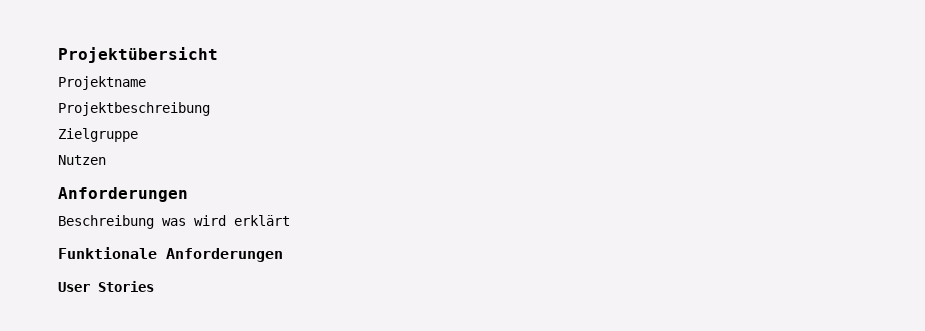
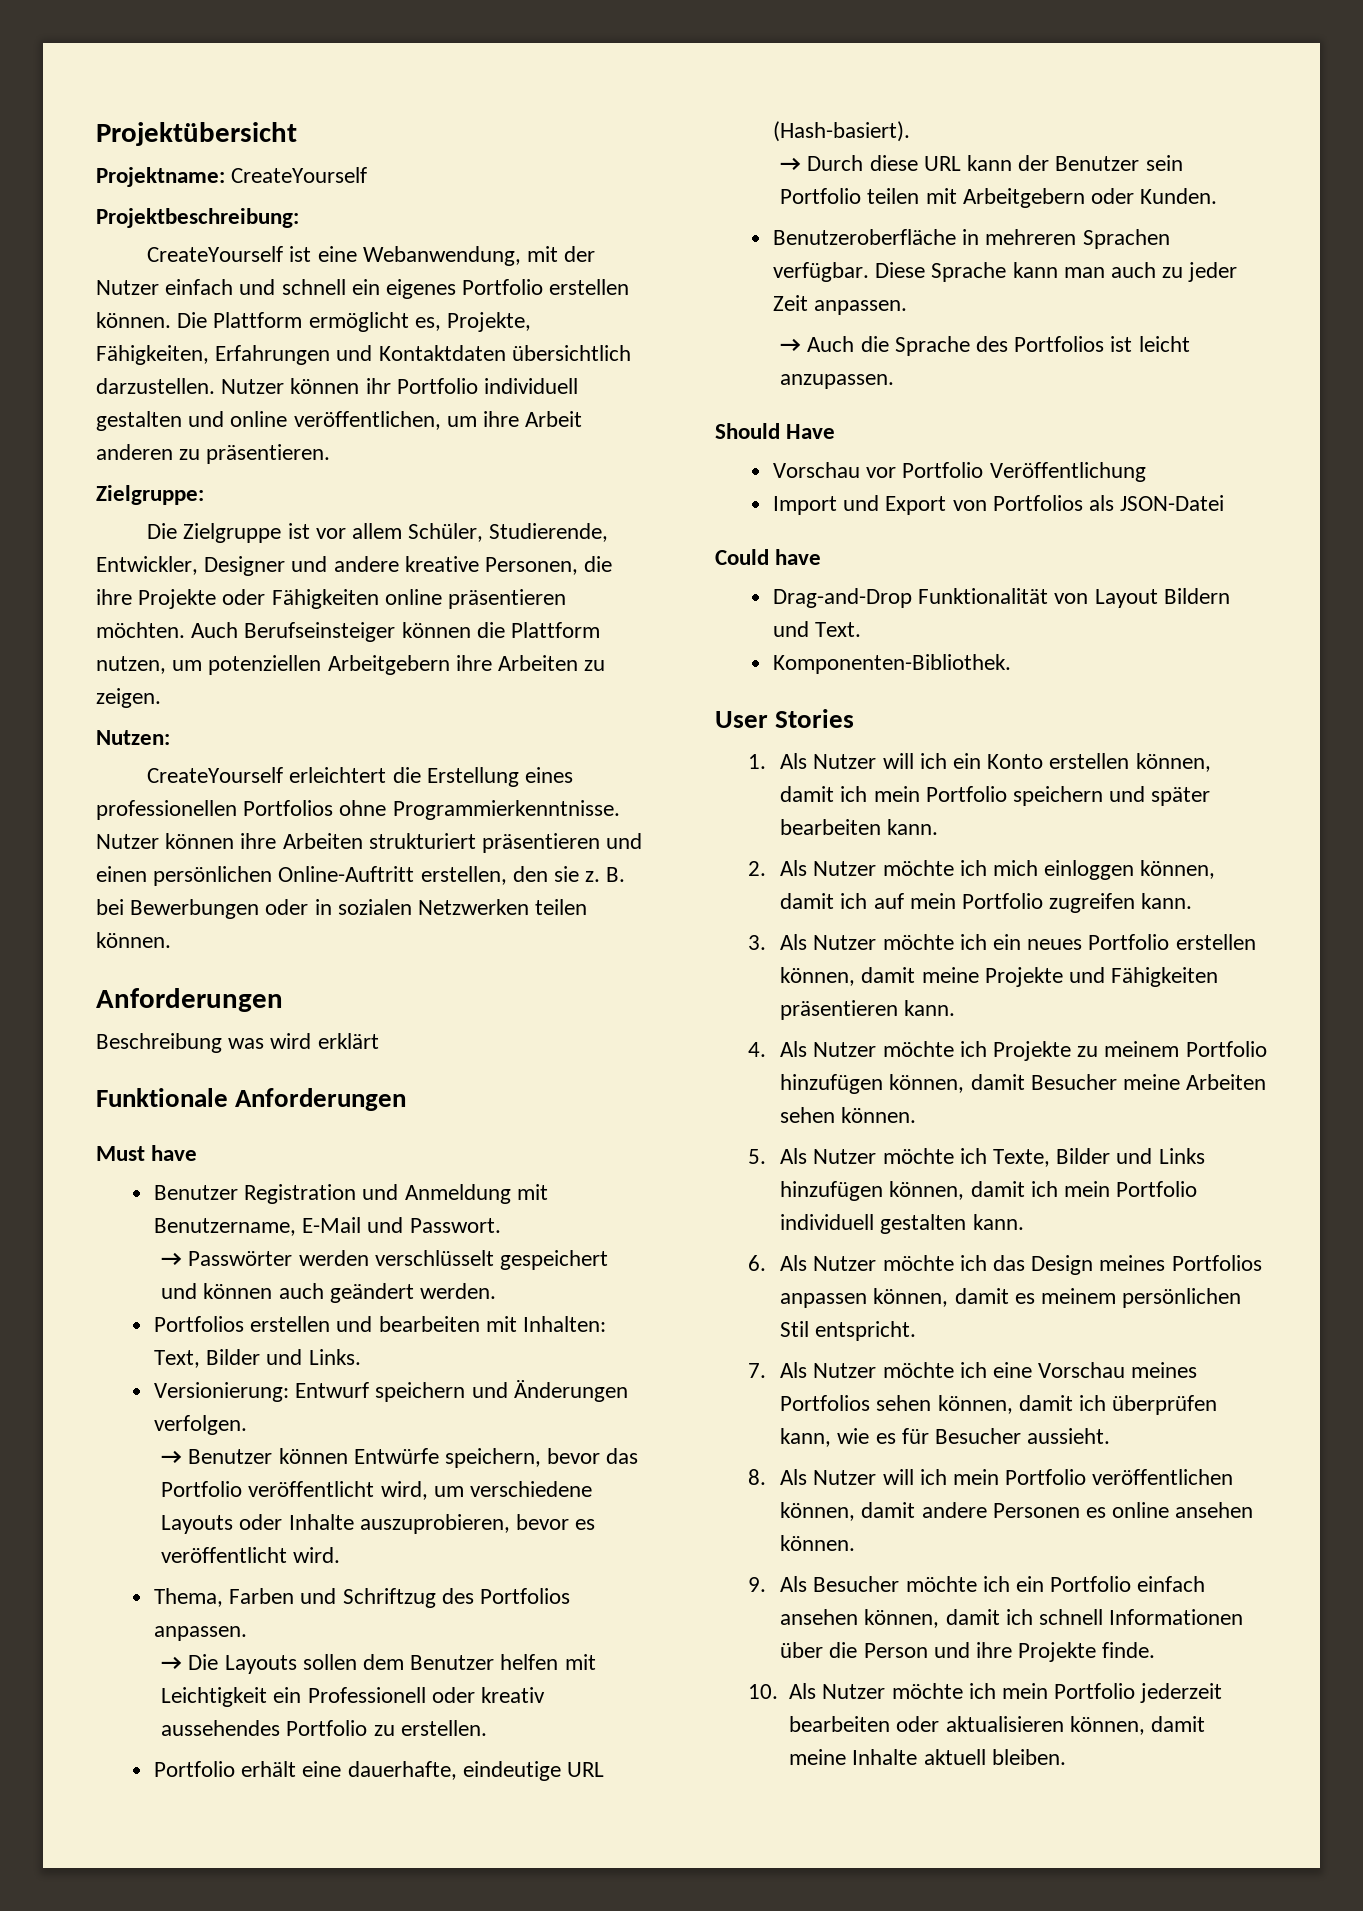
[58,76,146,90] [58,102,210,116] [58,128,138,142] [58,155,106,165] Projektname // Projektbeschreibung // Zielgruppe // Nutzen -> [96,167,368,187] [96,208,299,228] [147,246,596,266] [96,279,630,299] [96,312,532,332] [96,345,631,365] [96,378,579,394] [96,411,583,431] [96,444,331,464] [96,485,204,505] [147,523,609,543] [96,556,613,576] [96,589,567,609] [96,622,601,642] [96,655,606,675] [96,688,161,708] [96,730,170,745] [147,767,573,787] [96,800,620,820] [96,833,643,853] [96,866,626,886] [96,899,588,919] [96,932,171,948] Projektname: CreateYourself // Projektbeschreibung: // CreateYourself ist eine Webanwendung, mit der Nutzer einfach und schnell ein eigenes Portfolio erstellen können. Die Plattform ermöglicht es, Projekte, Fähigkeiten, Erfahrungen und Kontaktdaten übersichtlich darzustellen. Nutzer können ihr Portfolio individuell gestalten und online veröffentlichen, um ihre Arbeit anderen zu präsentieren. // Zielgruppe: // Die Zielgruppe ist vor allem Schüler, Studierende, Entwickler, Designer und andere kreative Personen, die ihre Projekte oder Fähigkeiten online präsentieren möchten. Auch Berufseinsteiger können die Plattform nutzen, um potenziellen Arbeitgebern ihre Arbeiten zu zeigen. // Nutzen: // CreateYourself erleichtert die Erstellung eines professionellen Portfolios ohne Programmierkenntnisse. Nutzer können ihre Arbeiten strukturiert präsentieren und einen persönlichen Online-Auftritt erstellen, den sie z. B. bei Bewerbungen oder in sozialen Netzwerken teilen können.
[58,281,154,292] User Stories -> [96,1145,198,1161] [153,1184,548,1204] [153,1217,501,1236] [161,1250,608,1270] [161,1283,496,1303] [153,1316,606,1332] [153,1349,361,1368] [153,1380,628,1402] [153,1415,247,1435] [161,1448,639,1468] [161,1481,592,1500] [161,1514,596,1534] [161,1547,341,1563] [153,1588,570,1608] [153,1626,247,1641] [161,1654,596,1674] [161,1687,545,1707] [161,1720,487,1736] [153,1761,604,1781] [772,121,910,142] [780,155,1183,171] [780,188,1218,208] [772,229,1170,249] [772,262,1238,282] [772,295,908,315] [780,336,1190,356] [780,374,895,389] [715,423,836,439] [772,462,1146,482] [772,495,1225,515] [715,549,822,565] [772,588,1230,608] [772,621,862,637] [772,654,1011,674] [715,709,855,728] [747,753,1211,772] [780,786,1211,806] [780,819,939,835] [747,860,1216,880] [780,893,1193,913] [747,934,1256,950] [780,967,1219,987] [780,1000,956,1020] [747,1041,1267,1061] [780,1074,1267,1094] [780,1107,917,1123] [747,1148,1205,1167] [780,1181,1198,1201] [780,1214,1024,1234] [747,1255,1262,1275] [780,1288,1242,1308] [780,1321,917,1341] [747,1362,1198,1378] [780,1395,1218,1415] [780,1428,1111,1447] [747,1469,1234,1485] [780,1502,1254,1521] [780,1535,856,1551] [747,1576,1206,1592] [780,1609,1244,1628] [780,1642,1156,1662] [747,1683,1223,1703] [789,1716,1205,1735] [789,1749,1066,1765] Must have // Benutzer Registration und Anmeldung mit Benutzername, E-Mail und Passwort. // → Passwörter werden verschlüsselt gespeichert und können auch geändert werden. // Portfolios erstellen und bearbeiten mit Inhalten: Text, Bilder und Links. // Versionierung: Entwurf speichern und Änderungen verfolgen. // → Benutzer können Entwürfe speichern, bevor das Portfolio veröffentlicht wird, um verschiedene Layouts oder Inhalte auszuprobieren, bevor es veröffentlicht wird. // Thema, Farben und Schriftzug des Portfolios anpassen. // → Die Layouts sollen dem Benutzer helfen mit Leichtigkeit ein Professionell oder kreativ aussehendes Portfolio zu erstellen. // Portfolio erhält eine dauerhafte, eindeutige URL (Hash-basiert). // → Durch diese URL kann der Benutzer sein Portfolio teilen mit Arbeitgebern oder Kunden. // Benutzeroberfläche in mehreren Sprachen verfügbar. Diese Sprache kann man auch zu jeder Zeit anpassen. // → Auch die Sprache des Portfolios ist leicht anzupassen. // Should Have // Vorschau vor Portfolio Veröffentlichung // Import und Export von Portfolios als JSON-Datei // Could have // Drag-and-Drop Funktionalität von Layout Bildern und Text. // Komponenten-Bibliothek. // User Stories // 1. Als Nutzer will ich ein Konto erstellen können, damit ich mein Portfolio speichern und später bearbeiten kann. // 2. Als Nutzer möchte ich mich einloggen können, damit ich auf mein Portfolio zugreifen kann. // 3. Als Nutzer möchte ich ein neues Portfolio erstellen können, damit meine Projekte und Fähigkeiten präsentieren kann. // 4. Als Nutzer möchte ich Projekte zu meinem Portfolio hinzufügen können, damit Besucher meine Arbeiten sehen können. // 5. Als Nutzer möchte ich Texte, Bilder und Links hinzufügen können, damit ich mein Portfolio individuell gestalten kann. // 6. Als Nutzer möchte ich das Design meines Portfolios anpassen können, damit es meinem persönlichen Stil entspricht. // 7. Als Nutzer möchte ich eine Vorschau meines Portfolios sehen können, damit ich überprüfen kann, wie es für Besucher aussieht. // 8. Als Nutzer will ich mein Portfolio veröffentlichen können, damit andere Personen es online ansehen können. // 9. Als Besucher möchte ich ein Portfolio einfach ansehen können, damit ich schnell Informationen über die Person und ihre Projekte finde. // 10. Als Nutzer möchte ich mein Portfolio jederzeit bearbeiten oder aktualisieren können, damit meine Inhalte aktuell bleiben.

